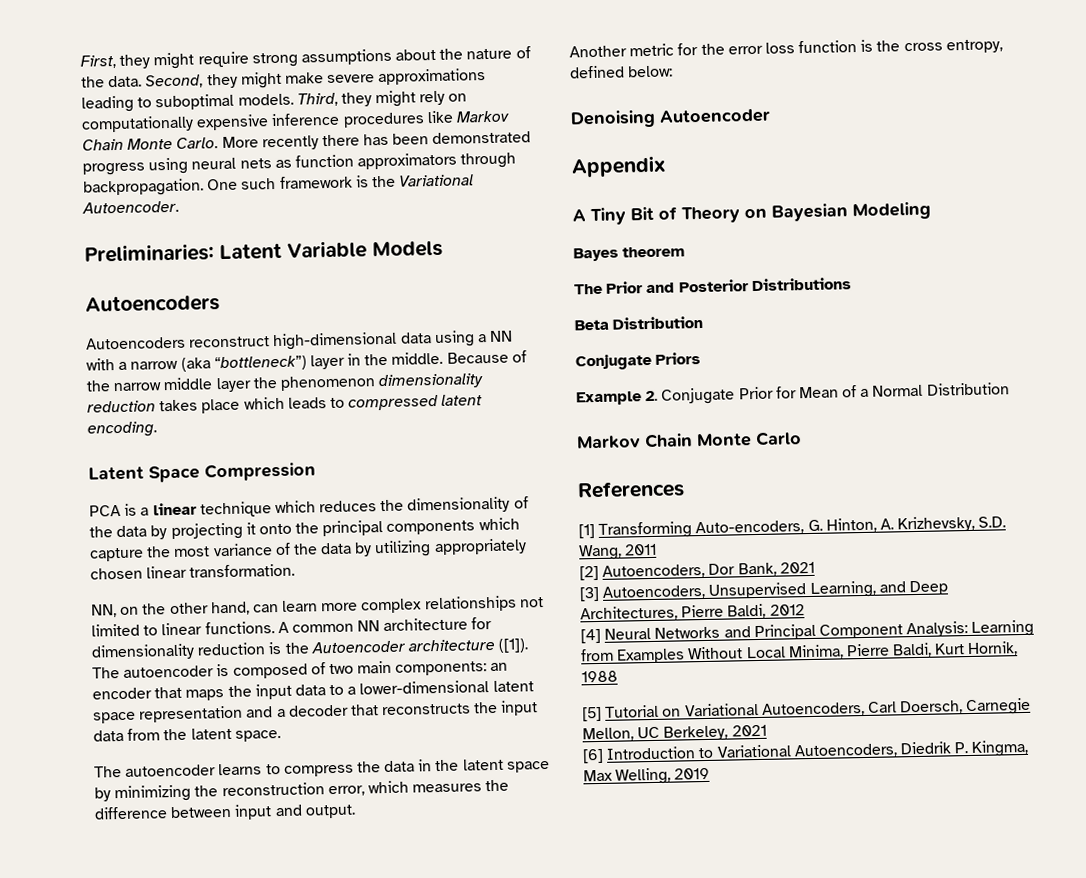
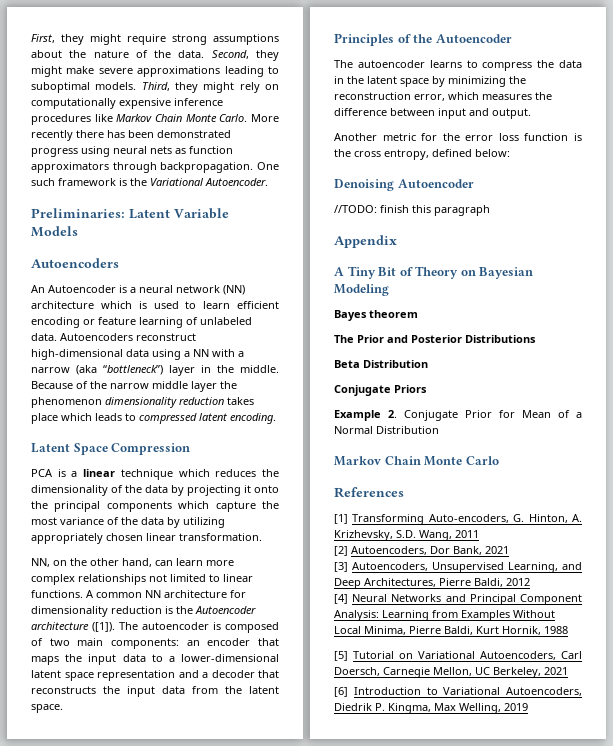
(220, 303) none -> [31,285,245,295] [31,301,279,309] [31,317,252,328] [31,333,57,341] An Autoencoder is a neural network (NN) architecture which is used to learn efficient encoding or feature learning of unlabeled data.
(281, 736) none -> [334,33,512,46] // Principles of the Autoencoder
(771, 116) none -> [334,205,490,216] // //TODO: finish this paragraph

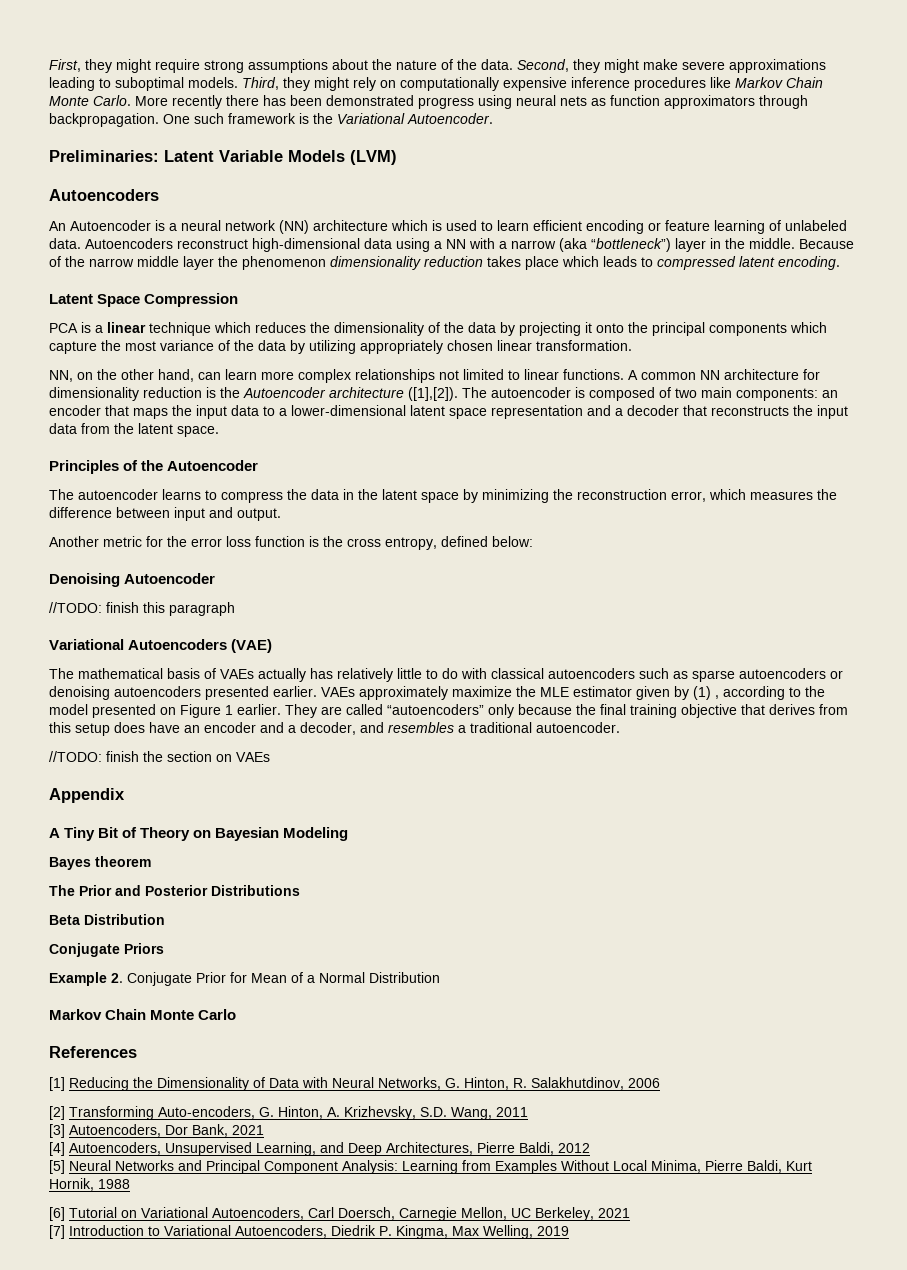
(78, 231) none -> [350,150,397,165] (LVM)
[92,622,115,632] ([1]). -> [408,387,458,401] ([1],[2]).
(490, 210) none -> [49,639,273,653] [49,668,843,682] [49,686,825,700] [49,704,848,718] [49,722,620,736] [49,751,270,762] // Variational Autoencoders (VAE) // The mathematical basis of VAEs actually has relatively little to do with classical autoencoders such as sparse autoencoders or denoising autoencoders presented earlier. VAEs approximately maximize the MLE estimator given by (1) , according to the model presented on Figure 1 earlier. They are called “autoencoders” only because the final training objective that derives from this setup does have an encoder and a decoder, and resembles a traditional autoencoder. // //TODO: finish the section on VAEs
(348, 519) none -> [69,1077,660,1091] [49,1106,65,1120] Reducing the Dimensionality of Data with Neural Networks, G. Hinton, R. Salakhutdinov, 2006 // [2]
[334,546,348,556] [2] -> [49,1124,65,1138] [3]
[334,562,348,572] [3] -> [49,1142,65,1156] [4]
[334,594,348,604] [4] -> [49,1160,65,1174] [5]
[334,651,348,661] [5] -> [49,1207,65,1221] [6]
[334,687,348,697] [6] -> [49,1225,65,1239] [7]

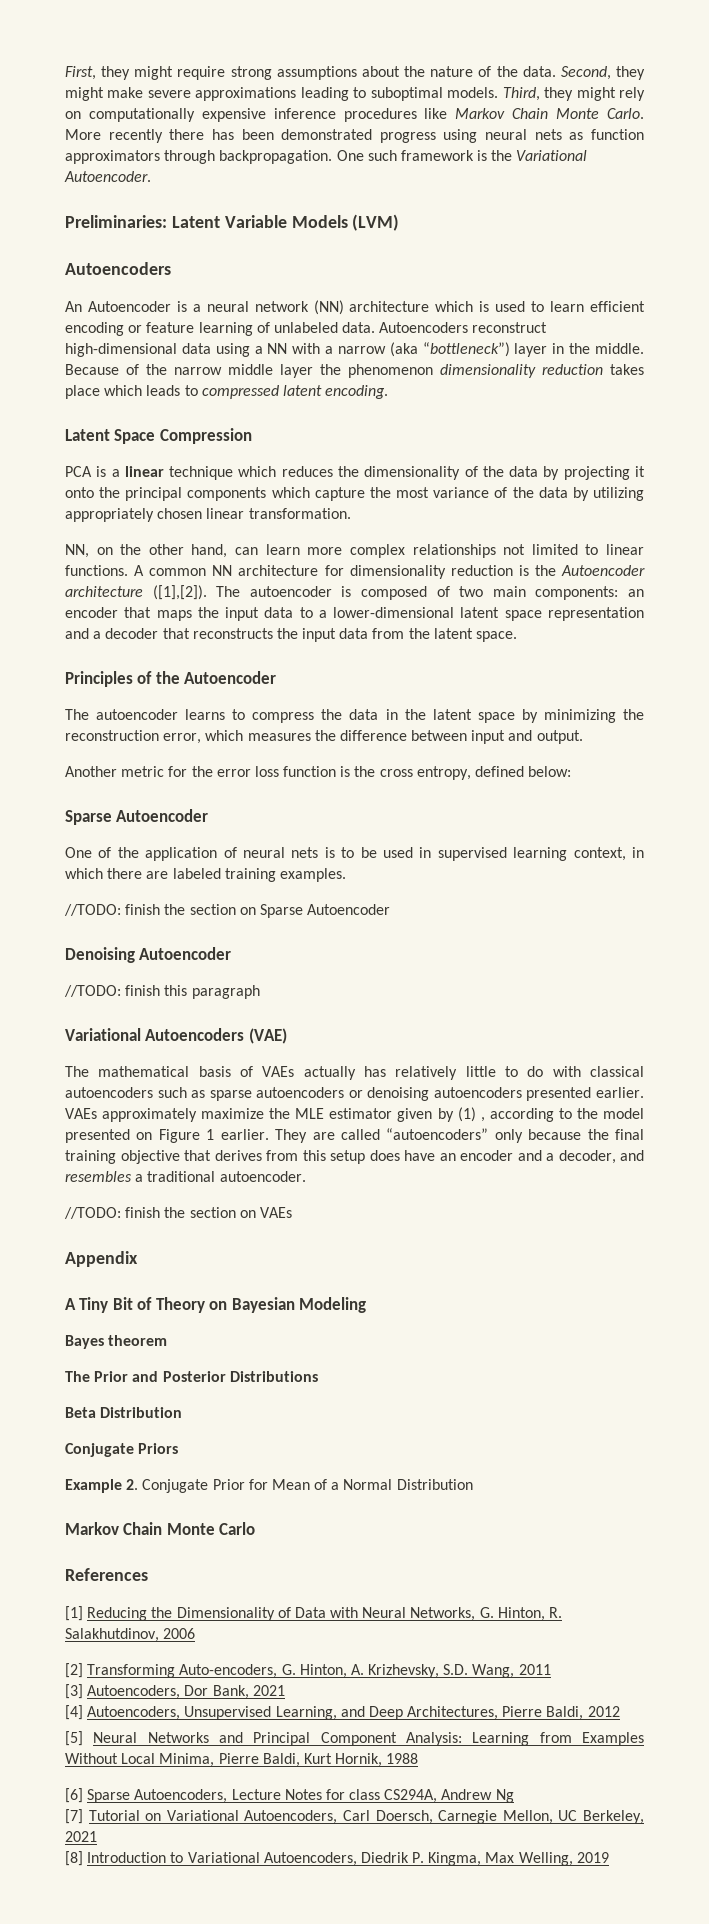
(533, 541) none -> [65,809,209,825] [65,847,644,861] [65,868,346,882] [64,904,391,918] // Sparse Autoencoder // One of the application of neural nets is to be used in supervised learning context, in which there are labeled training examples. // //TODO: finish the section on Sparse Autoencoder
(65, 1214) none -> [87,1789,514,1803] [65,1809,83,1824] Sparse Autoencoders, Lecture Notes for class CS294A, Andrew Ng // [7]
[49,1225,65,1239] [7] -> [65,1851,83,1866] [8]

